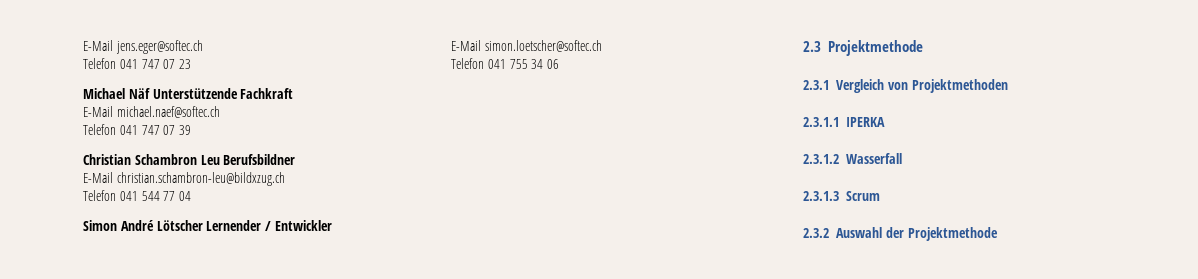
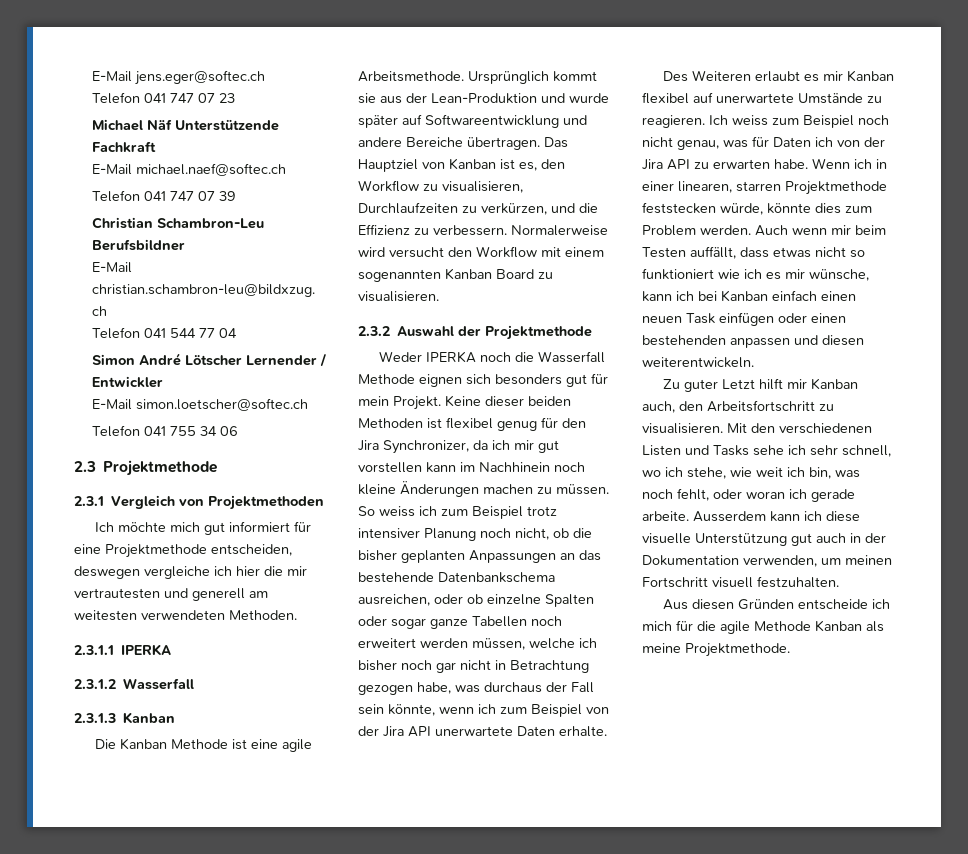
[134,154,220,165] Schambron Leu -> [156,218,264,229] Schambron-Leu
(1008, 86) none -> [94,521,311,535] [74,544,292,558] [74,566,307,579] [74,588,268,601] [74,610,297,621] // Ich möchte mich gut informiert für eine Projektmethode entscheiden, deswegen vergleiche ich hier die mir vertrautesten und generell am weitesten verwendeten Methoden.
[846,191,880,201] [803,227,998,241] Scrum // 2.3.2 Auswahl der Projektmethode -> [123,712,176,724] [94,738,312,752] [358,71,597,84] [358,93,609,104] [358,114,587,128] [358,137,568,150] [358,158,565,172] [358,180,523,193] [358,202,598,215] [358,224,608,236] [358,246,604,258] [358,268,553,282] [358,291,439,302] [358,325,593,340] [378,351,605,363] [358,373,608,387] [358,395,571,410] [358,417,586,431] [358,440,559,454] [358,462,585,473] [358,481,609,497] [358,506,557,519] [358,528,592,541] [358,550,601,563] [358,572,555,583] [358,594,594,607] [358,616,562,629] [358,638,597,650] [358,660,589,673] [358,682,594,695] [358,704,609,717] [358,726,607,737] [662,70,894,82] [642,92,882,104] [642,115,889,128] [642,136,885,150] [642,158,887,170] [642,181,887,195] [642,202,872,215] [642,225,886,236] [642,246,865,259] [642,268,869,281] [642,290,856,302] [642,312,846,326] [642,335,864,348] [642,357,754,368] [662,378,858,392] [642,400,834,413] [642,423,872,434] [642,445,891,457] [642,467,860,479] [642,488,855,502] [642,511,860,522] [642,533,886,546] [642,555,892,567] [642,576,839,588] [662,599,890,610] [642,620,884,634] [642,643,790,657] Kanban // Die Kanban Methode ist eine agile Arbeitsmethode. Ursprünglich kommt sie aus der Lean-Produktion und wurde später auf Softwareentwicklung und andere Bereiche übertragen. Das Hauptziel von Kanban ist es, den Workflow zu visualisieren, Durchlaufzeiten zu verkürzen, und die Effizienz zu verbessern. Normalerweise wird versucht den Workflow mit einem sogenannten Kanban Board zu visualisieren. // 2.3.2 Auswahl der Projektmethode // Weder IPERKA noch die Wasserfall Methode eignen sich besonders gut für mein Projekt. Keine dieser beiden Methoden ist flexibel genug für den Jira Synchronizer, da ich mir gut vorstellen kann im Nachhinein noch kleine Änderungen machen zu müssen. So weiss ich zum Beispiel trotz intensiver Planung noch nicht, ob die bisher geplanten Anpassungen an das bestehende Datenbankschema ausreichen, oder ob einzelne Spalten oder sogar ganze Tabellen noch erweitert werden müssen, welche ich bisher noch gar nicht in Betrachtung gezogen habe, was durchaus der Fall sein könnte, wenn ich zum Beispiel von der Jira API unerwartete Daten erhalte. // Des Weiteren erlaubt es mir Kanban flexibel auf unerwartete Umstände zu reagieren. Ich weiss zum Beispiel noch nicht genau, was für Daten ich von der Jira API zu erwarten habe. Wenn ich in einer linearen, starren Projektmethode feststecken würde, könnte dies zum Problem werden. Auch wenn mir beim Testen auffällt, dass etwas nicht so funktioniert wie ich es mir wünsche, kann ich bei Kanban einfach einen neuen Task einfügen oder einen bestehenden anpassen und diesen weiterentwickeln. // Zu guter Letzt hilft mir Kanban auch, den Arbeitsfortschritt zu visualisieren. Mit den verschiedenen Listen und Tasks sehe ich sehr schnell, wo ich stehe, wie weit ich bin, was noch fehlt, oder woran ich gerade arbeite. Ausserdem kann ich diese visuelle Unterstützung gut auch in der Dokumentation verwenden, um meinen Fortschritt visuell festzuhalten. // Aus diesen Gründen entscheide ich mich für die agile Methode Kanban als meine Projektmethode.

